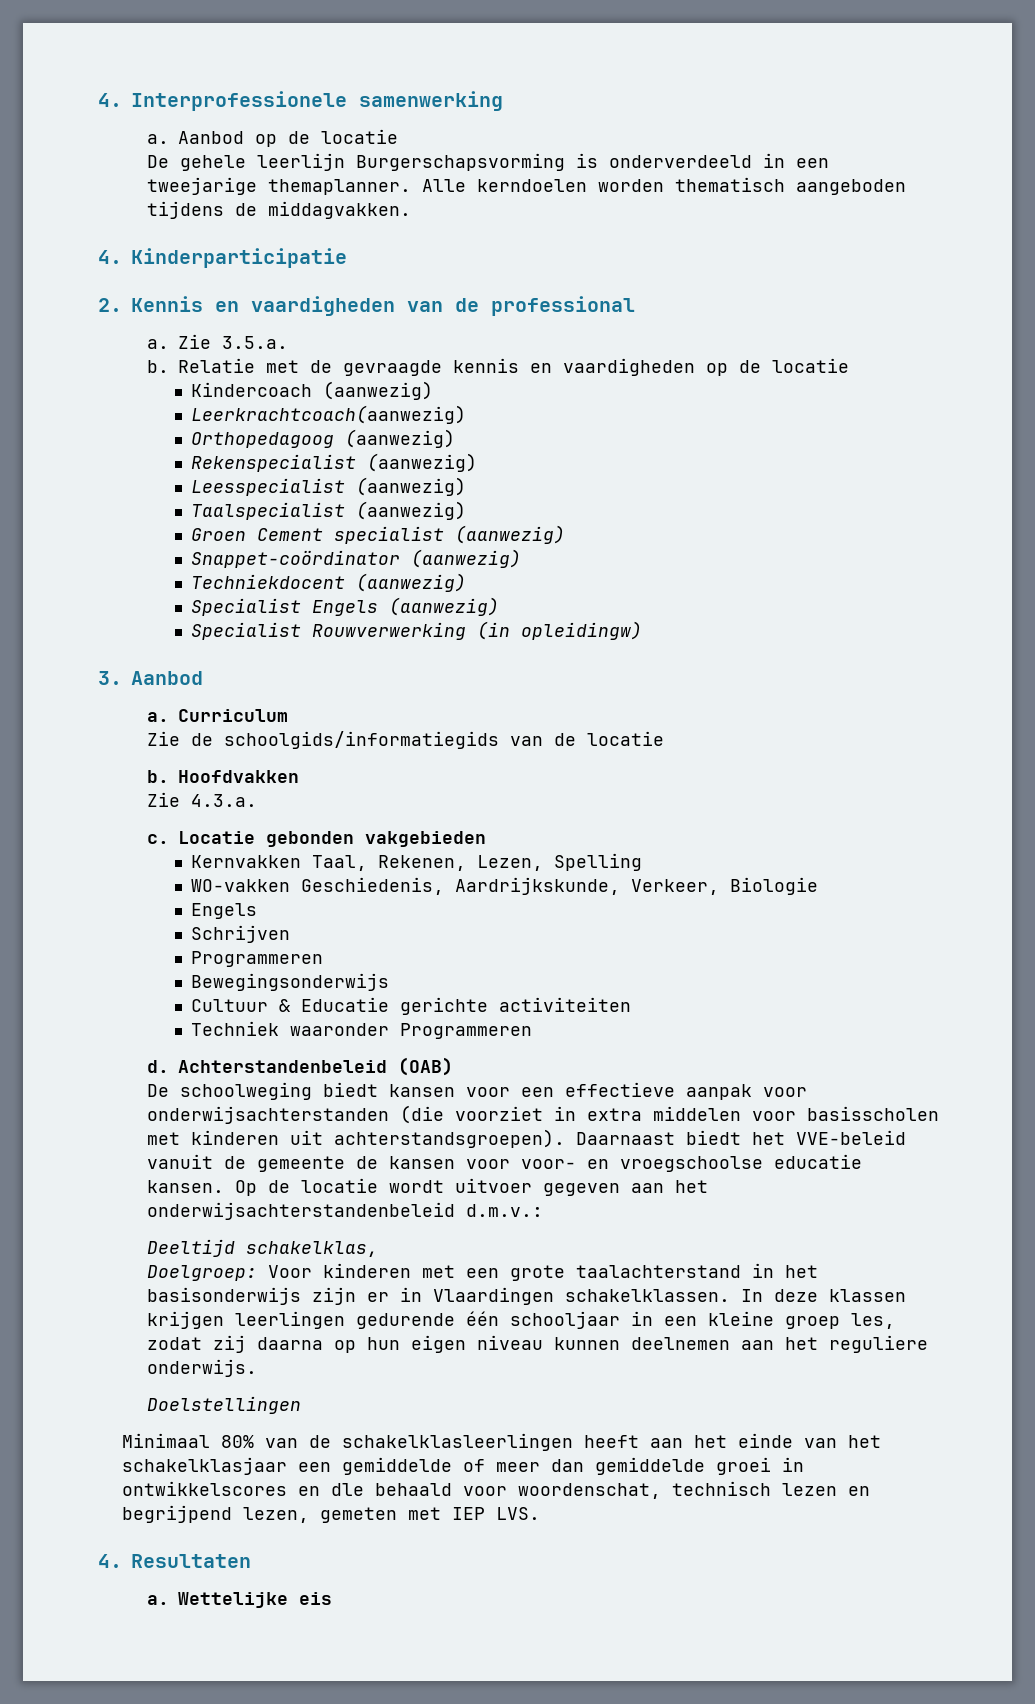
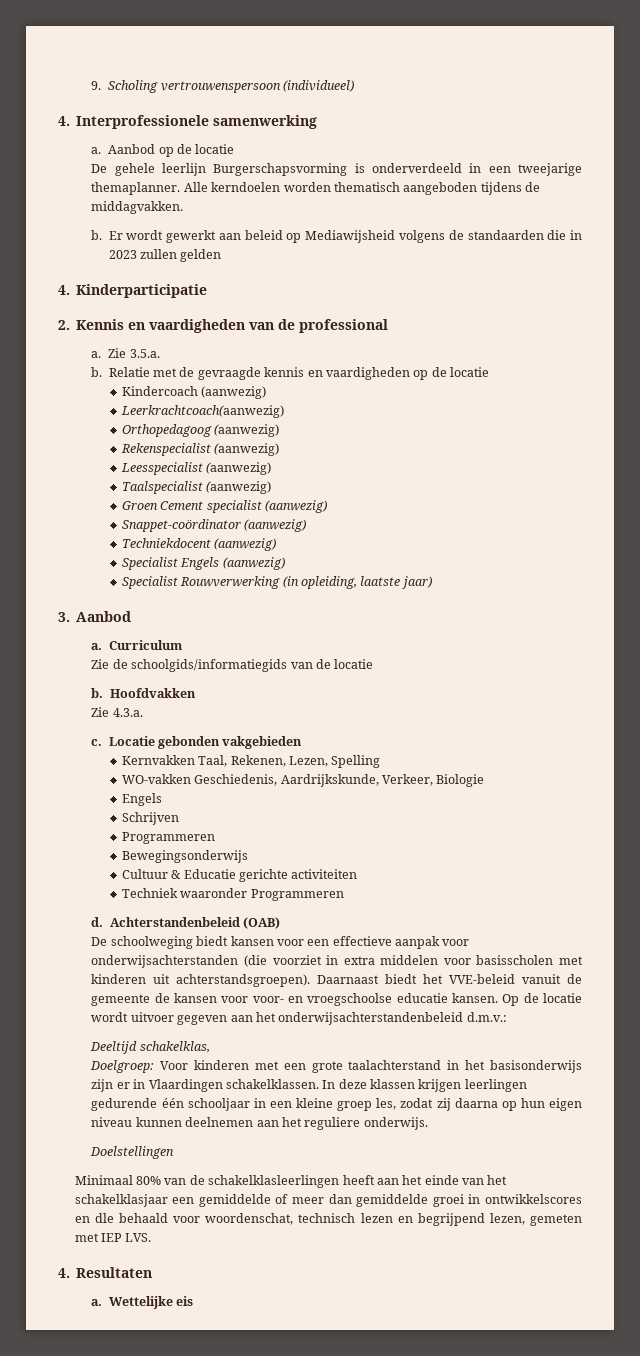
(98, 100) none -> [91,80,354,93] 9. Scholing vertrouwenspersoon (individueel) //
(411, 210) none -> [91,230,582,243] [108,249,222,262] // b. Er wordt gewerkt aan beleid op Mediawijsheid volgens de standaarden die in 2023 zullen gelden
[520,621,642,640] opleidingw) -> [301,576,432,589] opleiding, laatste jaar)

